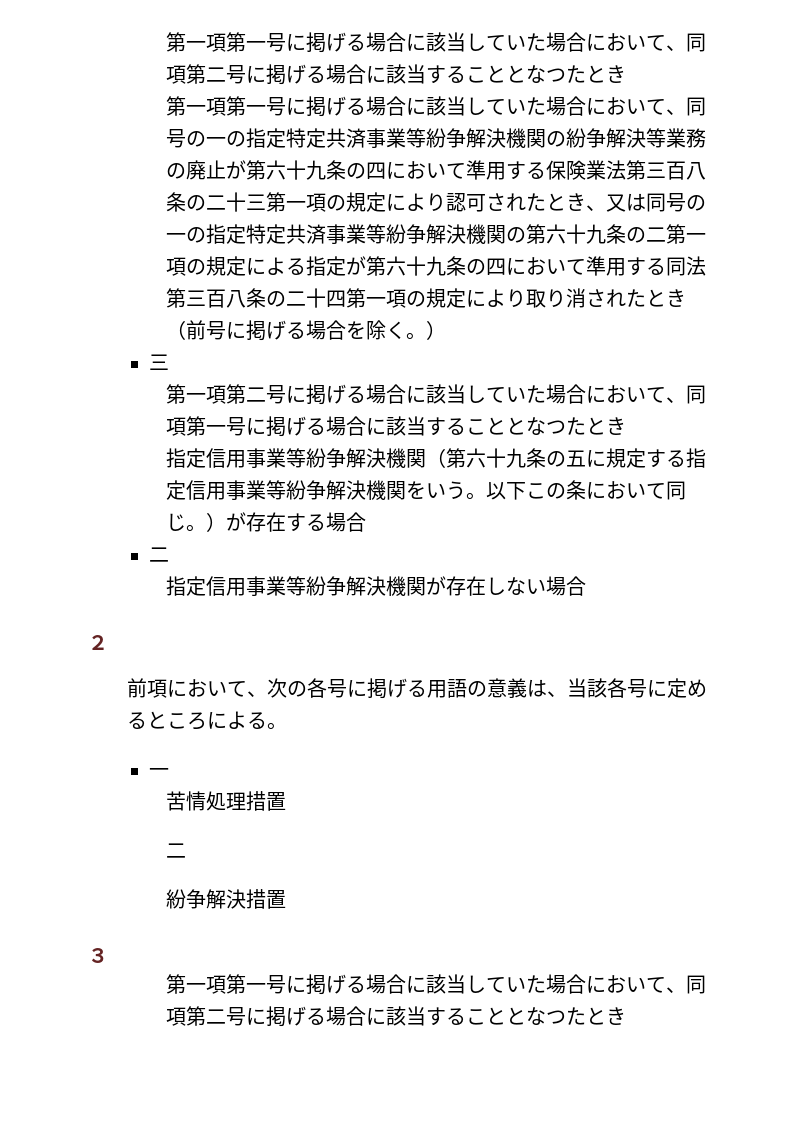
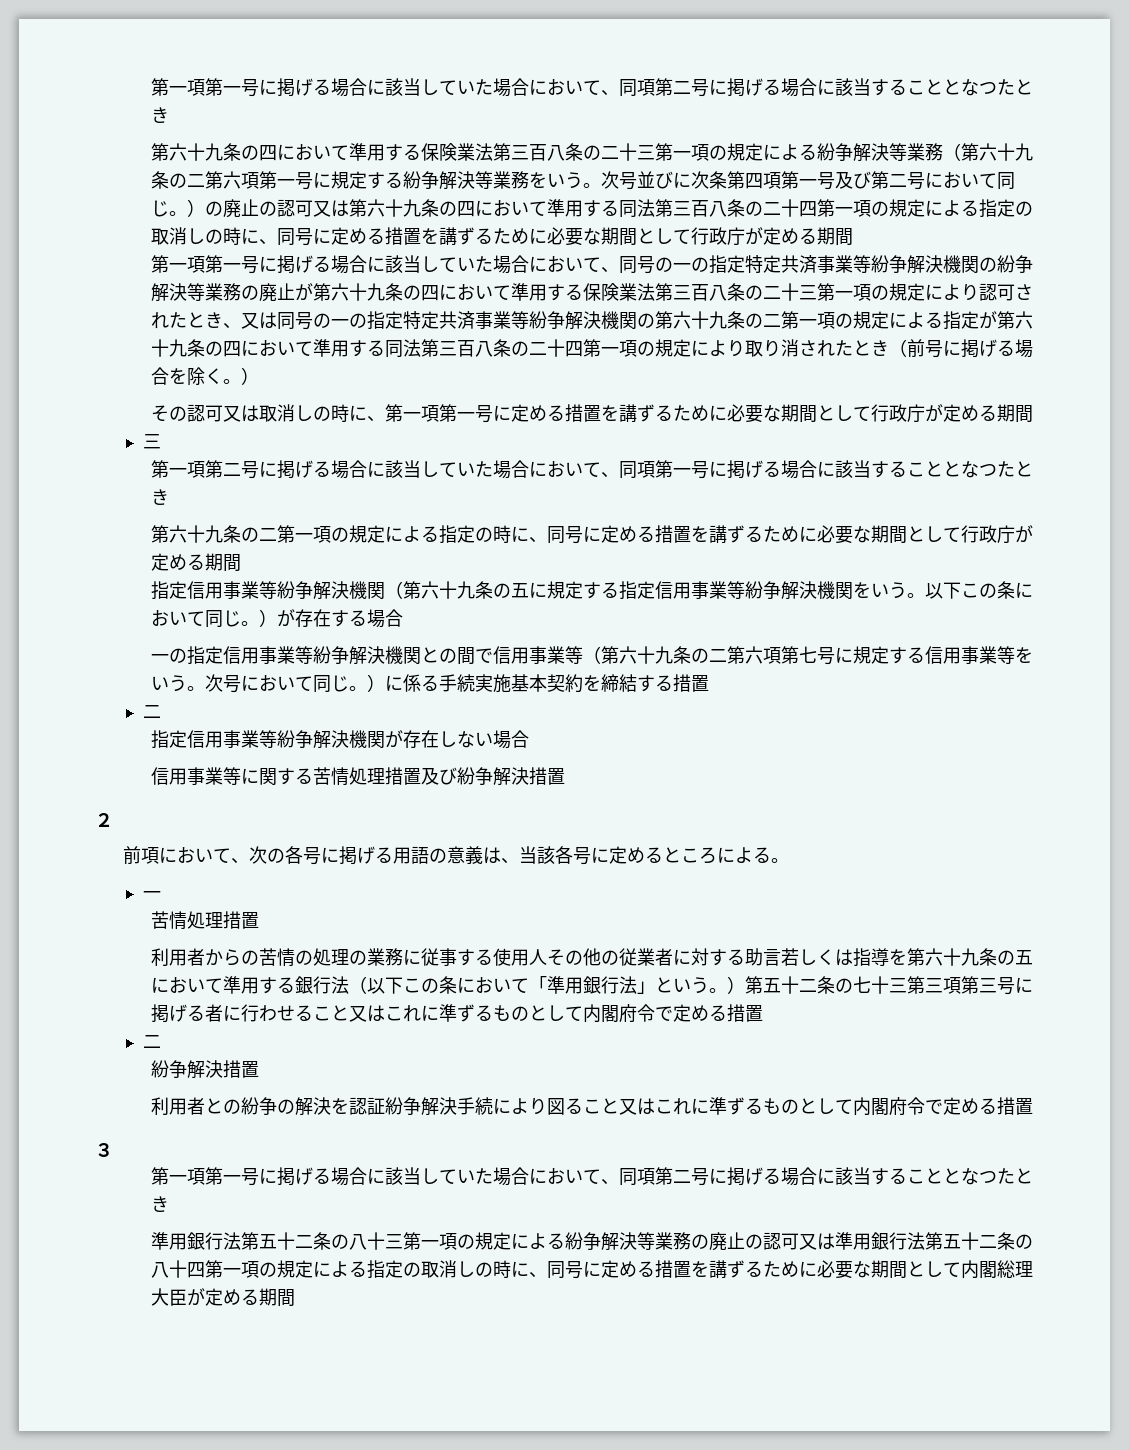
(626, 74) none -> [150,143,1033,162] [150,171,1015,190] [150,199,1033,218] [150,227,853,246] // 第六十九条の四において準用する保険業法第三百八条の二十三第一項の規定による紛争解決等業務（第六十九条の二第六項第一号に規定する紛争解決等業務をいう。次号並びに次条第四項第一号及び第二号において同じ。）の廃止の認可又は第六十九条の四において準用する同法第三百八条の二十四第一項の規定による指定の取消しの時に、同号に定める措置を講ずるために必要な期間として行政庁が定める期間
(446, 330) none -> [150,404,1033,423] // その認可又は取消しの時に、第一項第一号に定める措置を講ずるために必要な期間として行政庁が定める期間
(626, 426) none -> [150,525,1033,544] [150,553,241,572] // 第六十九条の二第一項の規定による指定の時に、同号に定める措置を講ずるために必要な期間として行政庁が定める期間
(366, 522) none -> [150,646,1033,665] [150,674,709,693] // 一の指定信用事業等紛争解決機関との間で信用事業等（第六十九条の二第六項第七号に規定する信用事業等をいう。次号において同じ。）に係る手続実施基本契約を締結する措置
(586, 586) none -> [150,767,565,786] // 信用事業等に関する苦情処理措置及び紛争解決措置
[165,843,186,858] [165,889,246,909] 二 // 紛争解決 -> [150,948,1033,967] [150,976,1033,995] [150,1004,763,1023] [142,1035,161,1048] [150,1060,259,1079] [150,1097,997,1116] 利用者からの苦情の処理の業務に従事する使用人その他の従業者に対する助言若しくは指導を第六十九条の五において準用する銀行法（以下この条において「準用銀行法」という。）第五十二条の七十三第三項第三号に掲げる者に行わせること又はこれに準ずるものとして内閣府令で定める措置 // 二 // 紛争解決措置 // 利用者との紛争の解決を認証紛争解決手続により図ること又はこれに準ずるものとして内閣府令で定める
(626, 1016) none -> [150,1232,1033,1251] [150,1260,1033,1279] [150,1288,295,1307] // 準用銀行法第五十二条の八十三第一項の規定による紛争解決等業務の廃止の認可又は準用銀行法第五十二条の八十四第一項の規定による指定の取消しの時に、同号に定める措置を講ずるために必要な期間として内閣総理大臣が定める期間

